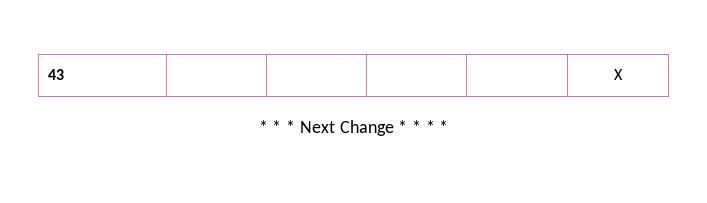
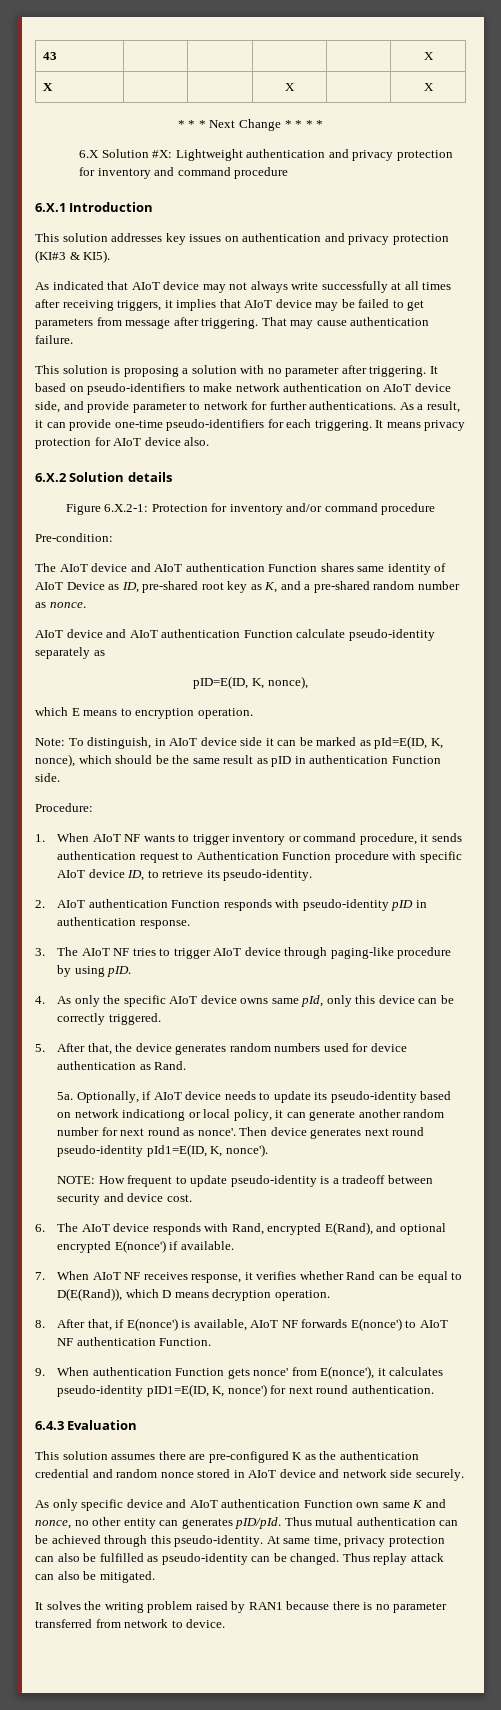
(623, 74) none -> [43,83,54,91] [285,83,295,91] [423,83,434,91] // X | | | X | | X
(449, 126) none -> [79,149,453,161] [79,167,289,179] [35,202,154,212] [35,233,449,245] [35,250,111,263] [35,281,452,293] [35,299,425,311] [35,317,430,329] [35,335,73,344] [35,365,438,377] [35,383,451,395] [35,401,460,413] [35,419,466,431] [35,437,210,449] [35,472,172,482] [65,503,436,515] [35,533,113,542] [35,563,447,575] [35,581,460,593] [35,602,86,608] [35,629,435,641] [35,647,105,659] [193,676,308,689] [35,707,253,719] [35,736,443,749] [35,754,441,767] [35,773,60,782] [35,803,93,812] [35,833,462,845] [57,851,462,863] [57,869,313,881] [35,899,427,911] [57,917,190,929] [35,947,452,959] [57,965,132,977] [35,995,454,1007] [57,1013,161,1025] [35,1043,407,1055] [57,1061,187,1070] [57,1091,452,1103] [57,1109,445,1121] [57,1127,425,1139] [57,1144,268,1157] [57,1175,433,1187] [57,1193,192,1205] [35,1222,446,1235] [57,1240,234,1253] [35,1271,463,1283] [57,1288,330,1301] [35,1318,448,1331] [57,1337,212,1346] [35,1366,444,1379] [57,1384,434,1397] [35,1420,138,1430] [35,1451,419,1463] [35,1469,464,1481] [35,1499,446,1511] [35,1517,459,1529] [35,1535,445,1547] [35,1553,444,1565] [35,1571,155,1583] [35,1601,448,1613] [35,1619,226,1628] // 6.X Solution #X: Lightweight authentication and privacy protection for inventory and command procedure // 6.X.1 Introduction // This solution addresses key issues on authentication and privacy protection (KI#3 & KI5). // As indicated that AIoT device may not always write successfully at all times after receiving triggers, it implies that AIoT device may be failed to get parameters from message after triggering. That may cause authentication failure. // This solution is proposing a solution with no parameter after triggering. It based on pseudo-identifiers to make network authentication on AIoT device side, and provide parameter to network for further authentications. As a result, it can provide one-time pseudo-identifiers for each triggering. It means privacy protection for AIoT device also. // 6.X.2 Solution details // Figure 6.X.2-1: Protection for inventory and/or command procedure // Pre-condition: // The AIoT device and AIoT authentication Function shares same identity of AIoT Device as ID, pre-shared root key as K, and a pre-shared random number as nonce. // AIoT device and AIoT authentication Function calculate pseudo-identity separately as // pID=E(ID, K, nonce), // which E means to encryption operation. // Note: To distinguish, in AIoT device side it can be marked as pId=E(ID, K, nonce), which should be the same result as pID in authentication Function side. // Procedure: // 1. When AIoT NF wants to trigger inventory or command procedure, it sends authentication request to Authentication Function procedure with specific AIoT device ID, to retrieve its pseudo-identity. // 2. AIoT authentication Function responds with pseudo-identity pID in authentication response. // 3. The AIoT NF tries to trigger AIoT device through paging-like procedure by using pID. // 4. As only the specific AIoT device owns same pId, only this device can be correctly triggered. // 5. After that, the device generates random numbers used for device authentication as Rand. // 5a. Optionally, if AIoT device needs to update its pseudo-identity based on network indicationg or local policy, it can generate another random number for next round as nonce'. Then device generates next round pseudo-identity pId1=E(ID, K, nonce'). // NOTE: How frequent to update pseudo-identity is a tradeoff between security and device cost. // 6. The AIoT device responds with Rand, encrypted E(Rand), and optional encrypted E(nonce') if available. // 7. When AIoT NF receives response, it verifies whether Rand can be equal to D(E(Rand)), which D means decryption operation. // 8. After that, if E(nonce') is available, AIoT NF forwards E(nonce') to AIoT NF authentication Function. // 9. When authentication Function gets nonce' from E(nonce'), it calculates pseudo-identity pID1=E(ID, K, nonce') for next round authentication. // 6.4.3 Evaluation // This solution assumes there are pre-configured K as the authentication credential and random nonce stored in AIoT device and network side securely. // As only specific device and AIoT authentication Function own same K and nonce, no other entity can generates pID/pId. Thus mutual authentication can be achieved through this pseudo-identity. At same time, privacy protection can also be fulfilled as pseudo-identity can be changed. Thus replay attack can also be mitigated. // It solves the writing problem raised by RAN1 because there is no parameter transferred from network to device.

